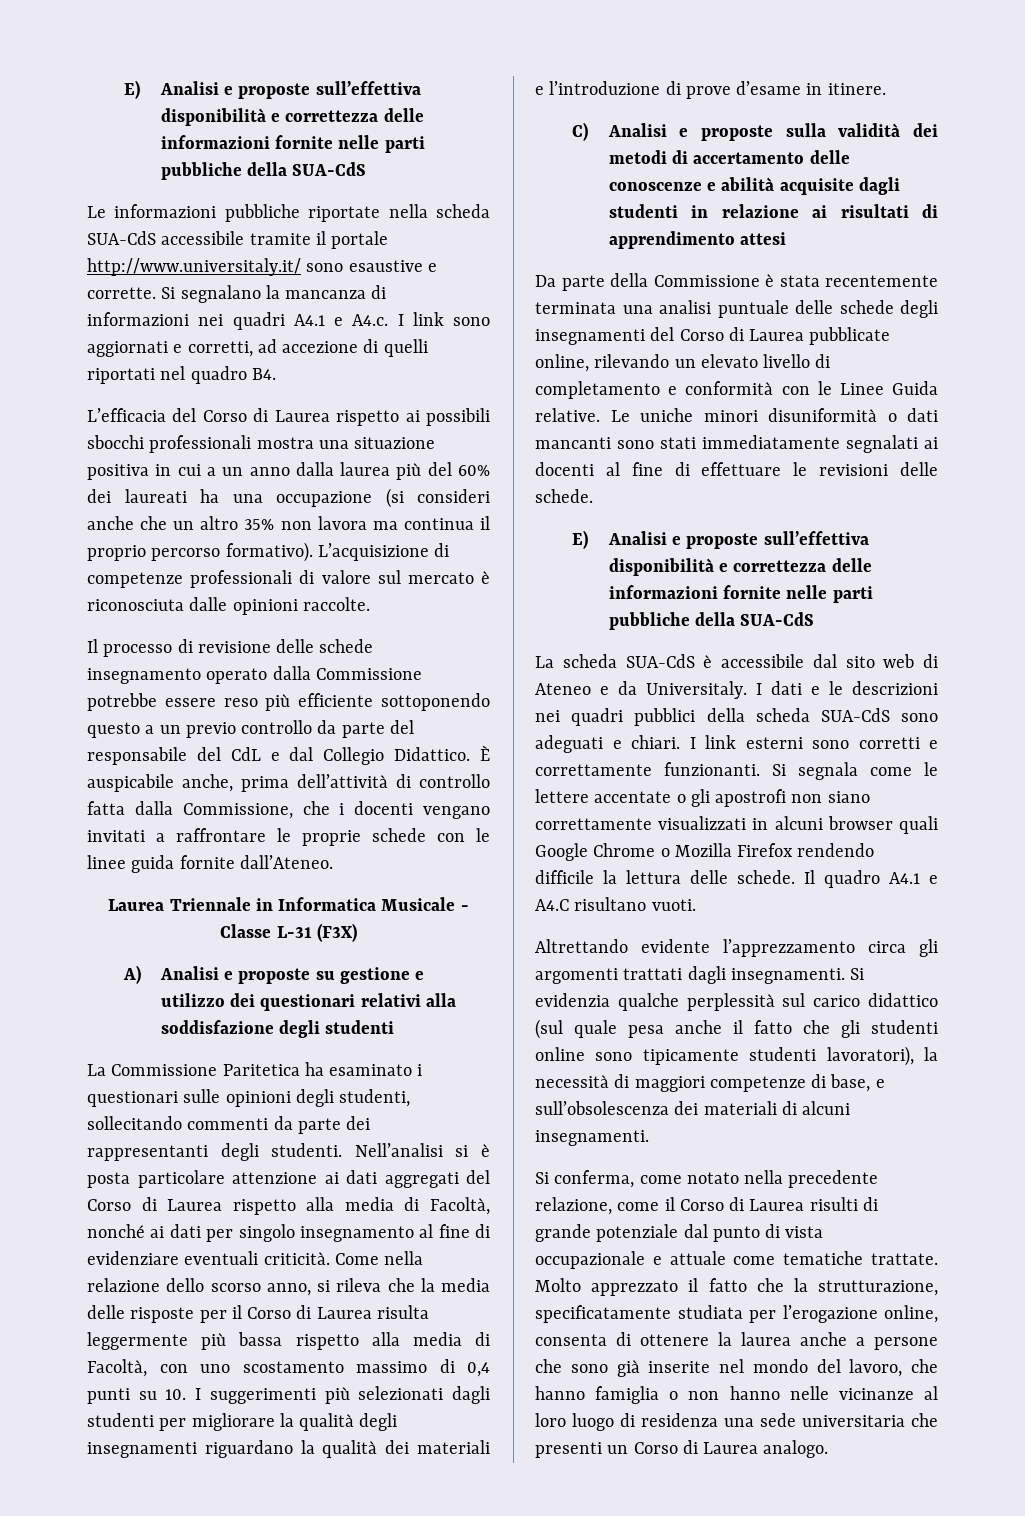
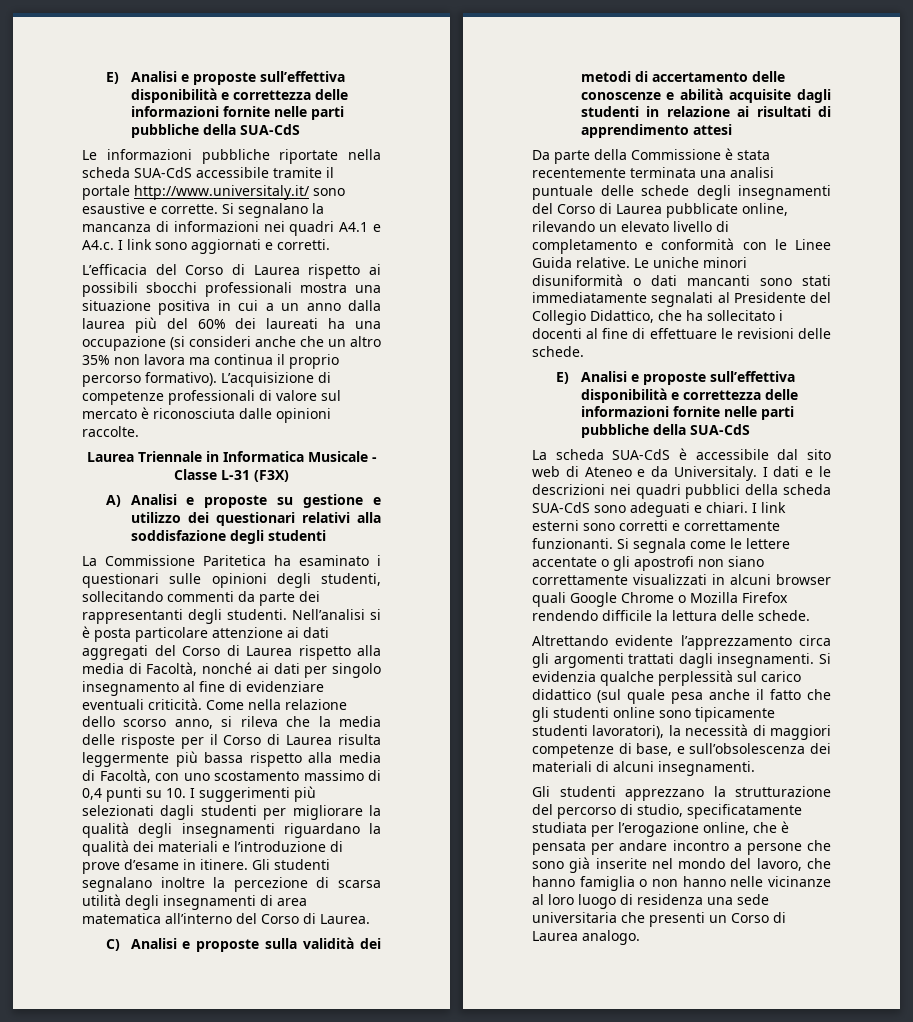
[187,339,428,357] [87,366,276,384] corretti, ad accezione di quelli riportati nel quadro B4. -> [277,239,330,250] corretti.
[87,639,374,657] [87,666,422,684] [87,693,491,711] [87,720,414,738] [87,745,490,765] [87,774,490,792] [87,801,490,819] [87,828,490,846] [87,855,333,873] // Il processo di revisione delle schede insegnamento operato dalla Commissione potrebbe essere reso più efficiente sottoponendo questo a un previo controllo da parte del responsabile del CdL e dal Collegio Didattico. È auspicabile anche, prima dell’attività di controllo fatta dalla Commissione, che i docenti vengano invitati a raffrontare le proprie schede con le linee guida fornite dall’Ateneo. -> (139, 431) none
(886, 89) none -> [252,859,330,870] [82,877,381,892] [82,894,307,910] [82,913,370,924] Gli studenti segnalano inoltre la percezione di scarsa utilità degli insegnamenti di area matematica all’interno del Corso di Laurea.
[924,437,938,449] ai -> [717,292,831,303] [532,310,783,325] al Presidente del Collegio Didattico, che ha sollecitato i
[804,870,938,888] [535,897,696,911] Il quadro A4.1 e A4.C risultano vuoti. -> (810, 615) none
[535,1170,879,1188] [535,1197,878,1215] [535,1224,824,1242] [535,1251,938,1269] [535,1278,938,1296] Si conferma, come notato nella precedente relazione, come il Corso di Laurea risulti di grande potenziale dal punto di vista occupazionale e attuale come tematiche trattate. Molto apprezzato il fatto che la strutturazione, -> [532,786,831,801] [532,804,683,819] Gli studenti apprezzano la strutturazione del percorso di studio,
[535,1332,847,1346] consenta di ottenere la laurea anche -> [753,821,789,833] [532,840,729,855] che è pensata per andare incontro

